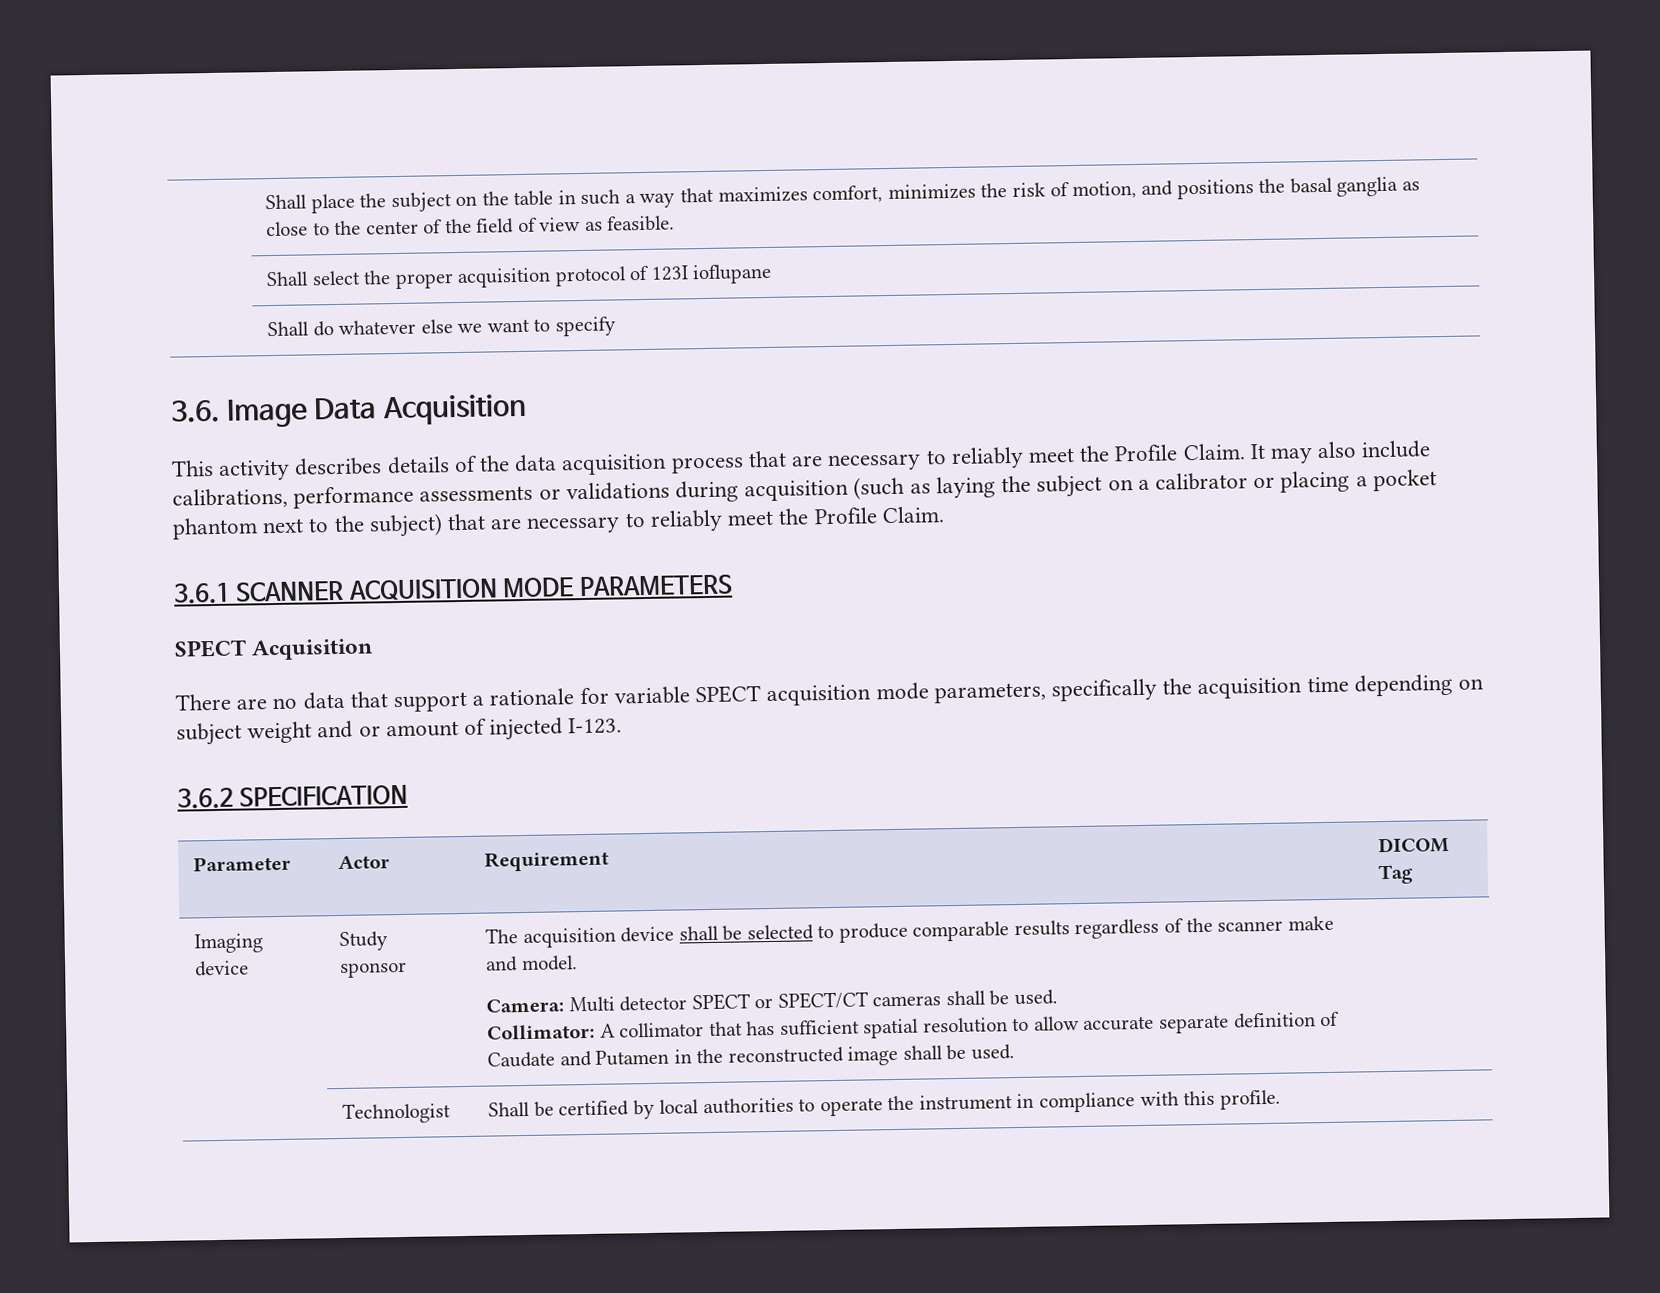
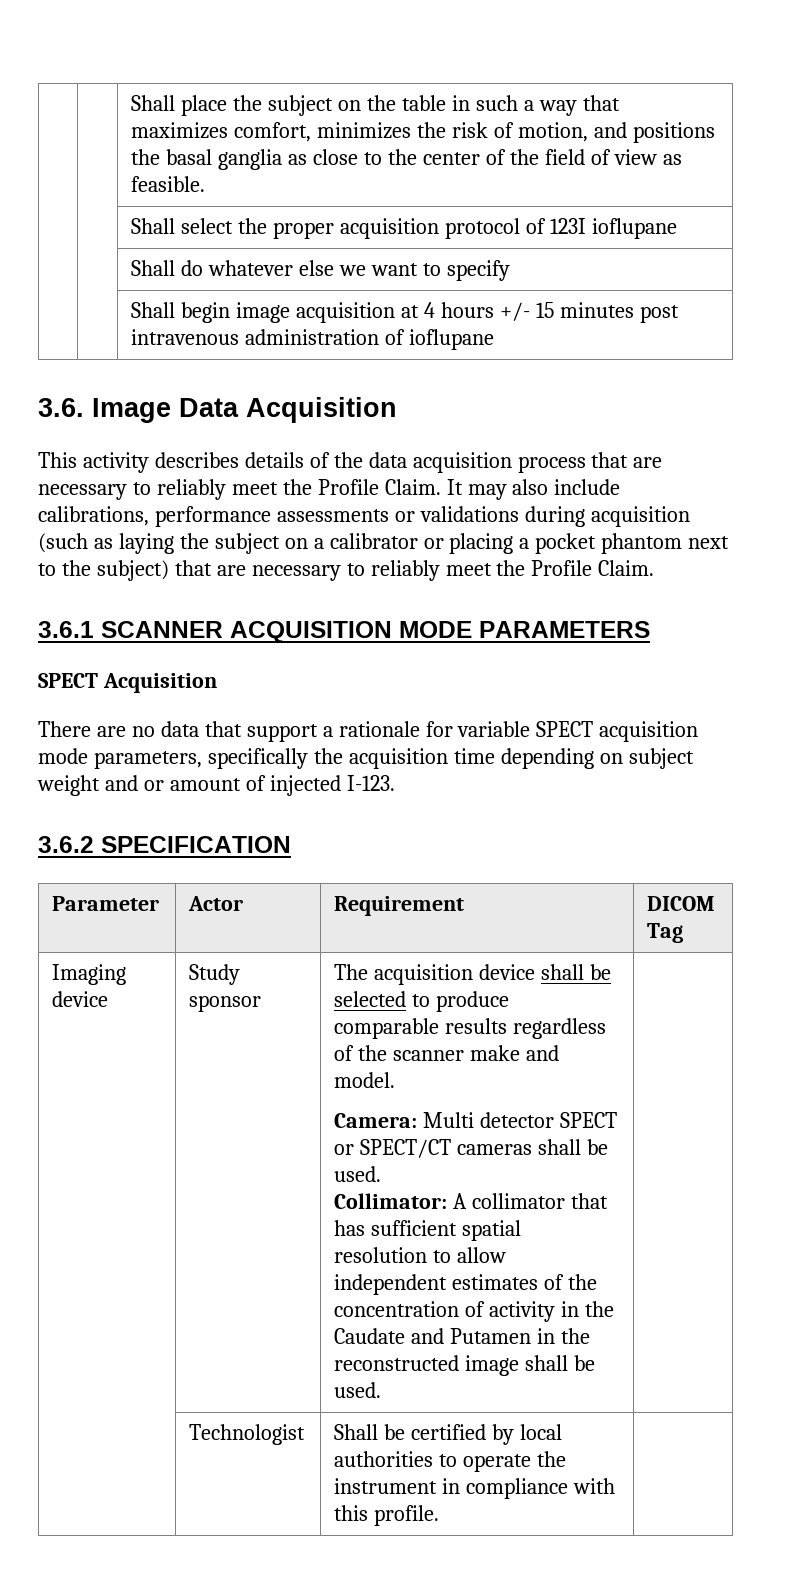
(616, 326) none -> [131,302,679,323] [131,329,495,350] // | | Shall begin image acquisition at 4 hours +/- 15 minutes post intravenous administration of ioflupane
[1083,1011,1341,1034] accurate separate definition of -> [334,1274,598,1295] [334,1301,615,1322] independent estimates of the concentration of activity in the

